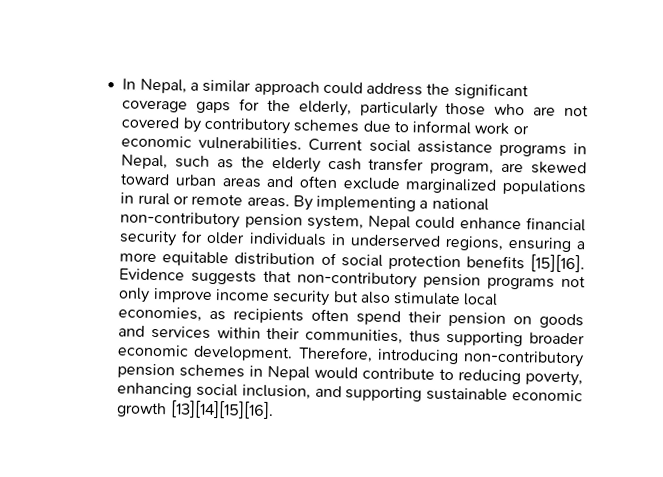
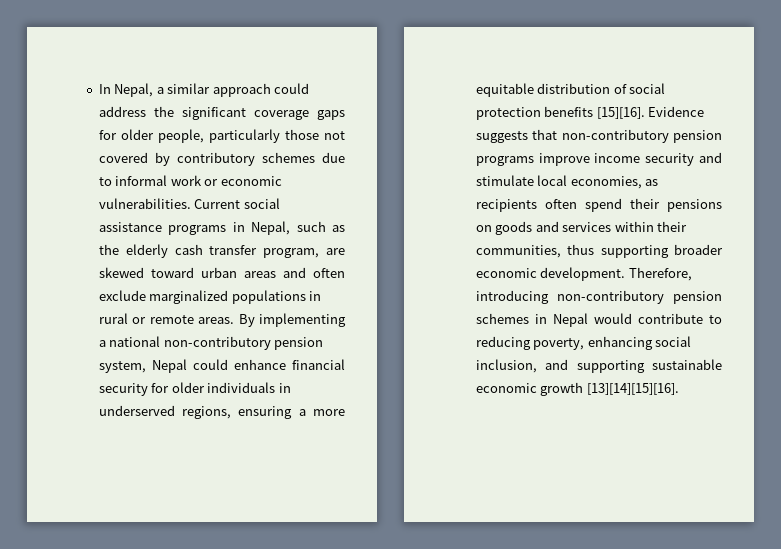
[266,99,557,118] the elderly, particularly those who are -> [120,129,319,143] older people, particularly those
[561,275,586,288] [118,287,151,303] not only -> (534, 161) none
[332,291,391,304] but also -> [699,152,722,163] and
[448,311,507,327] pension -> [667,199,722,212] pensions

